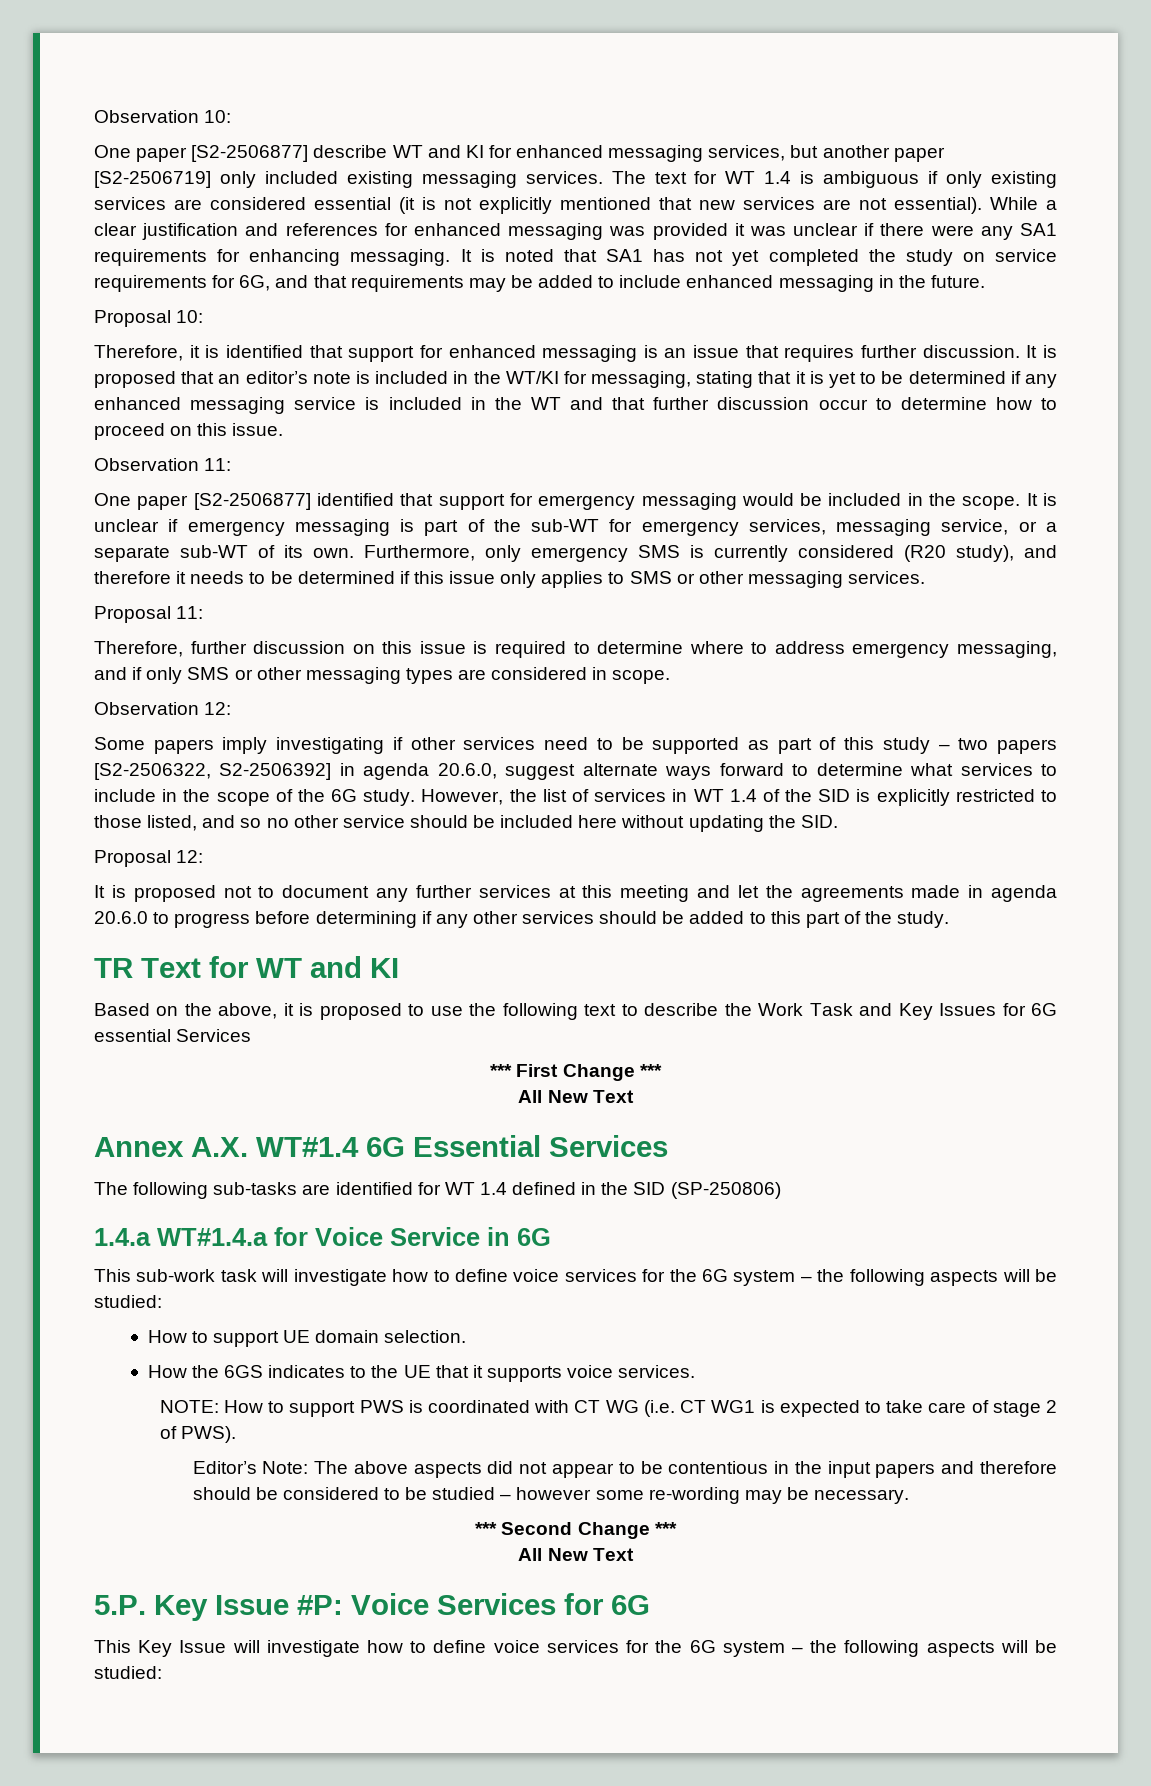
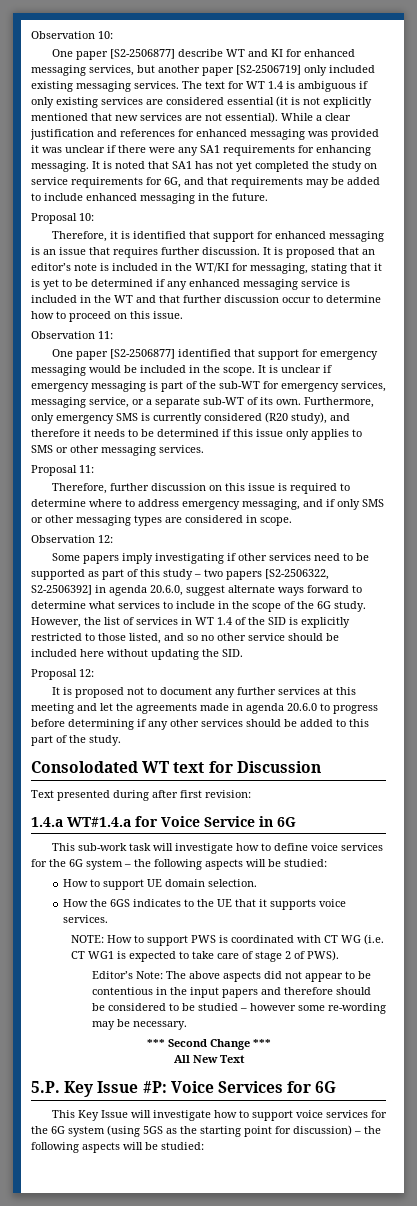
[94,956,399,978] [94,1003,1057,1020] [94,1029,252,1042] [490,1064,662,1081] [518,1090,634,1103] [94,1135,668,1157] [94,1182,781,1199] TR Text for WT and KI // Based on the above, it is proposed to use the following text to describe the Work Task and Key Issues for 6G essential Services // *** First Change *** // All New Text // Annex A.X. WT#1.4 6G Essential Services // The following sub-tasks are identified for WT 1.4 defined in the SID (SP-250806) -> [31,761,321,773] [31,790,251,801] Consolodated WT text for Discussion // Text presented during after first revision:
[433,1640,785,1657] define voice services for the 6G system -> [251,1110,387,1121] [31,1125,352,1137] support voice services for the 6G system (using 5GS as the starting point for discussion)

